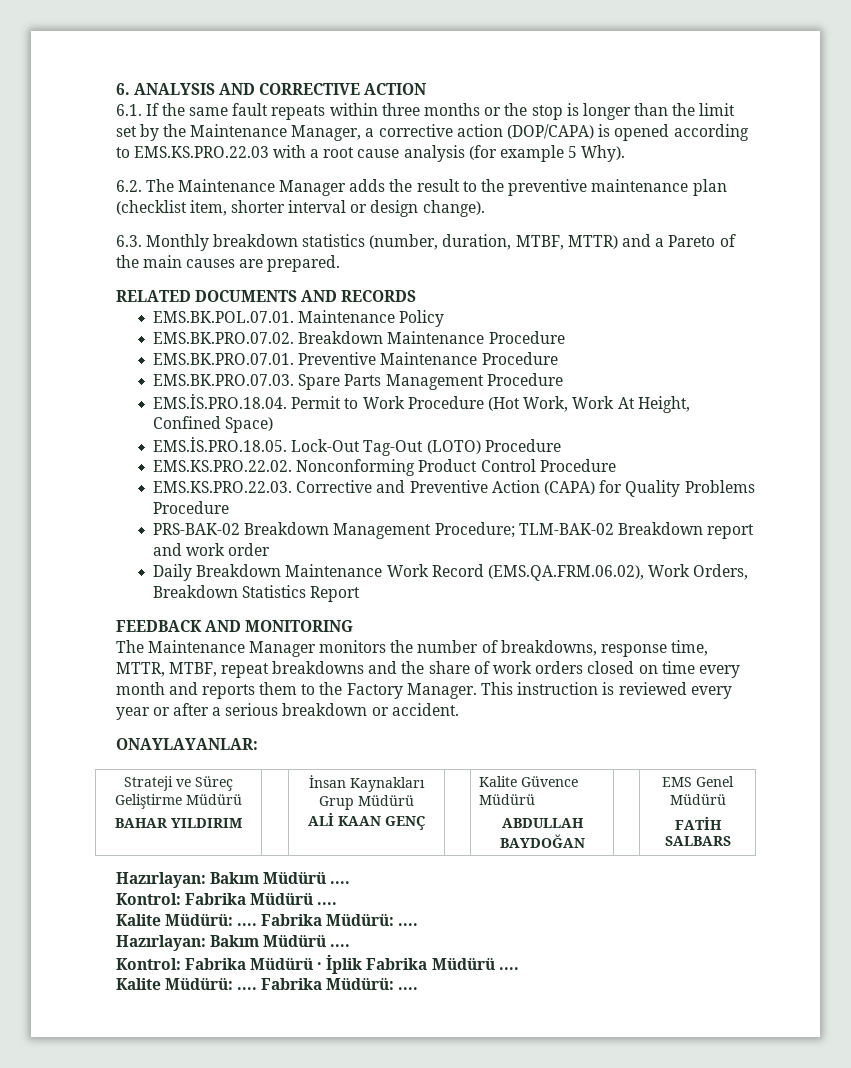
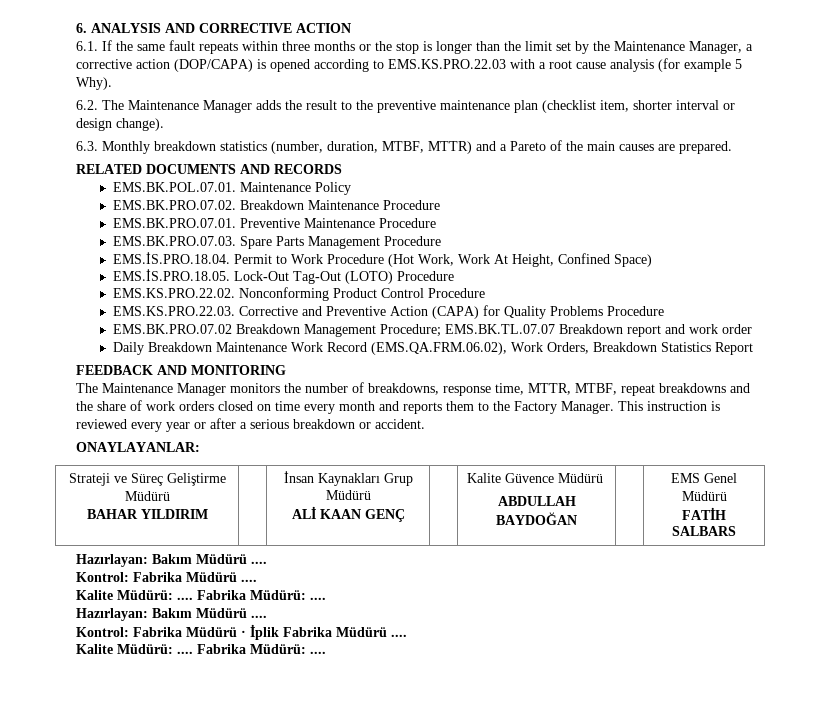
[153,523,241,535] PRS-BAK-02 -> [112,324,232,334] EMS.BK.PRO.07.02
[518,523,614,535] TLM-BAK-02 -> [444,324,555,334] EMS.BK.TL.07.07

